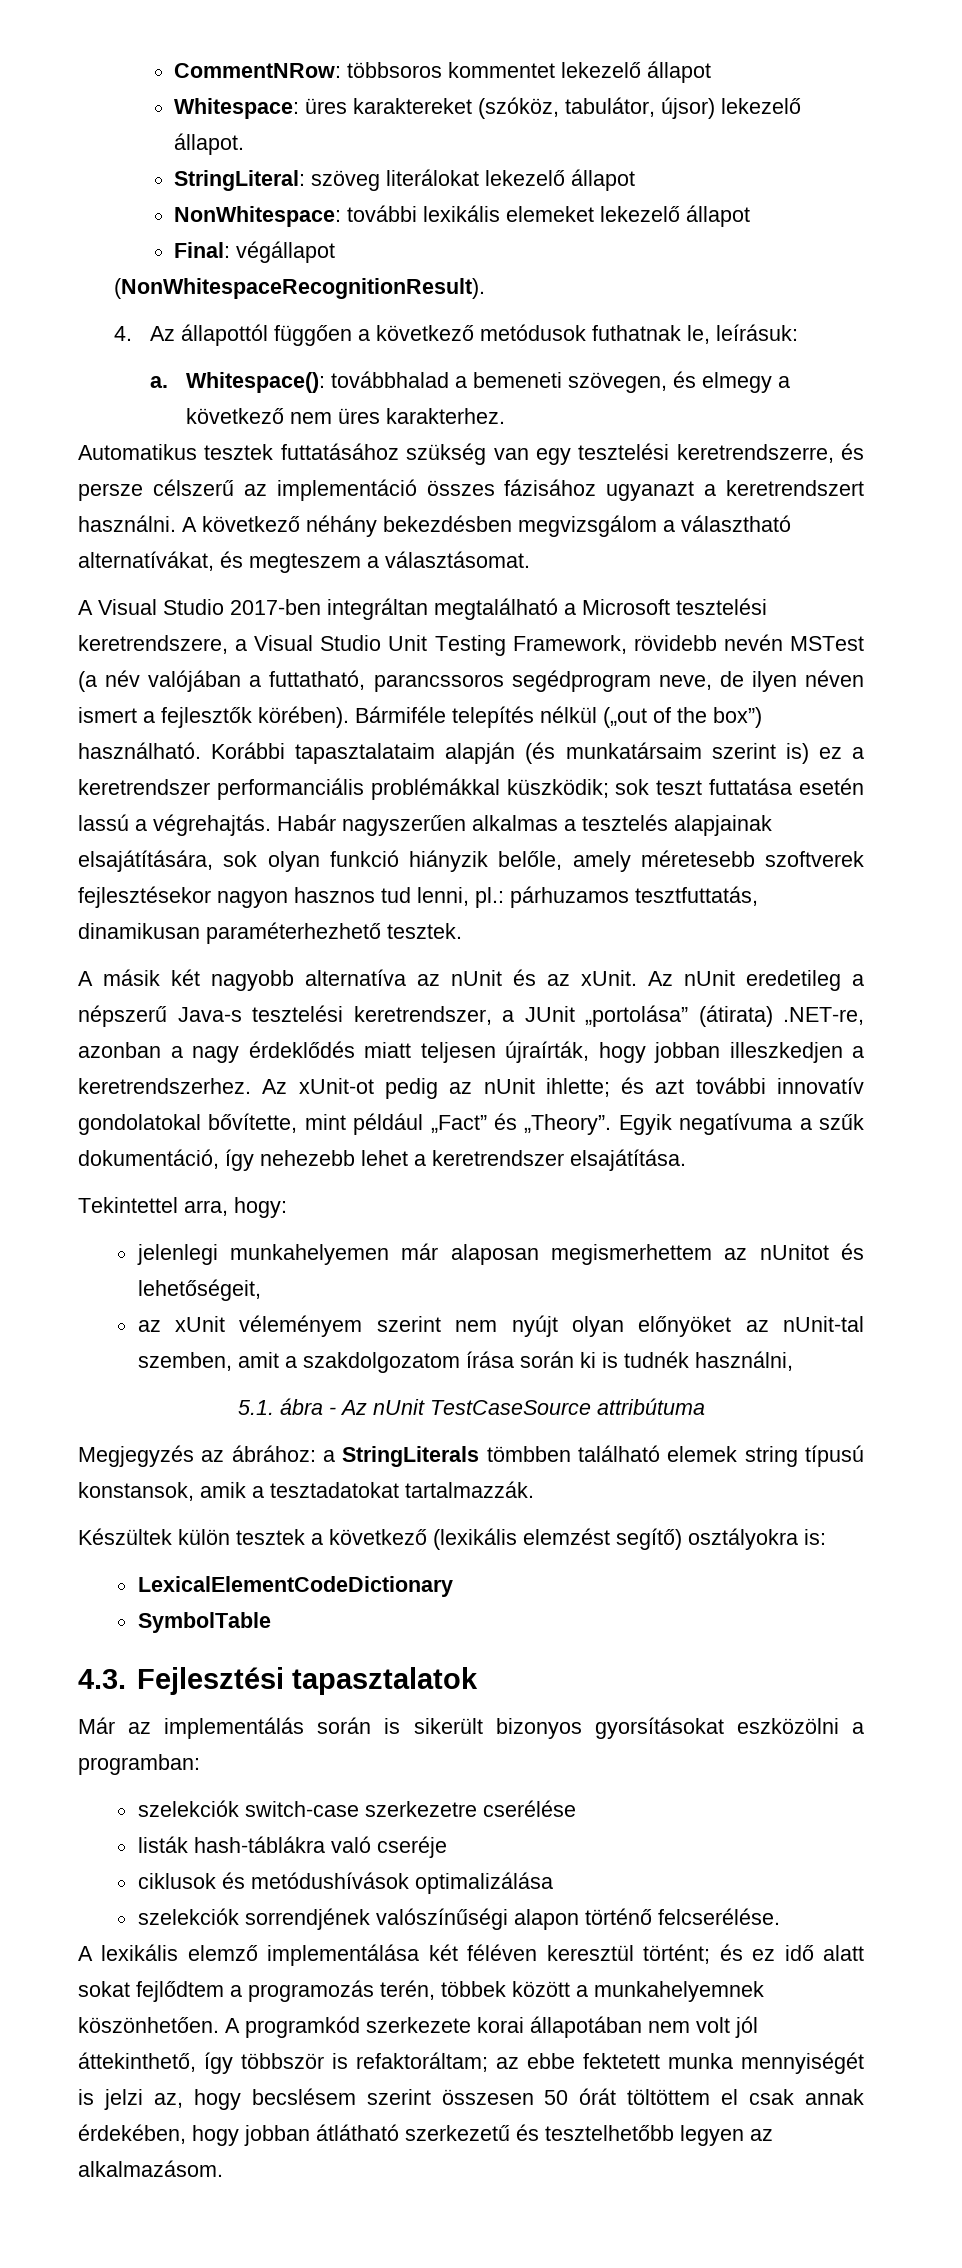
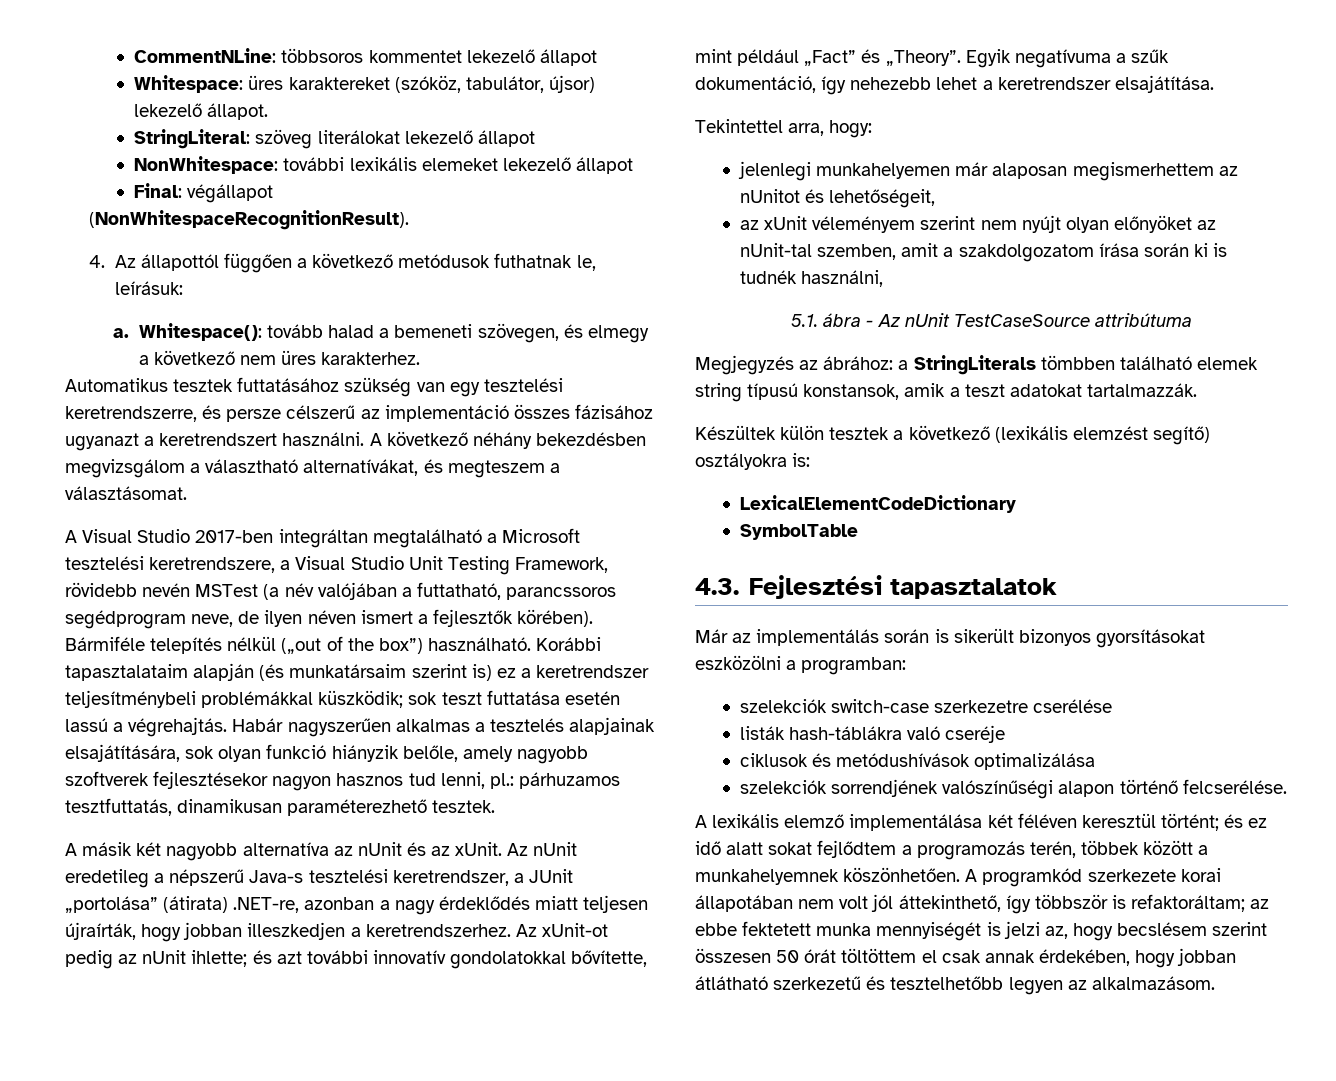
[173,63,341,78] CommentNRow: -> [134,48,277,63] CommentNLine:
[331,371,450,388] továbbhalad -> [267,324,375,338] tovább halad
[216,778,364,800] performanciális -> [65,690,196,708] teljesítménybeli
[640,850,755,867] méretesebb -> [516,746,588,764] nagyobb
[206,922,381,944] paraméterhezhető -> [287,799,428,816] paraméterezhető
[78,1114,201,1135] gondolatokal -> [450,951,567,969] gondolatokkal
[270,1482,399,1498] tesztadatokat -> [964,384,1082,397] teszt adatokat

